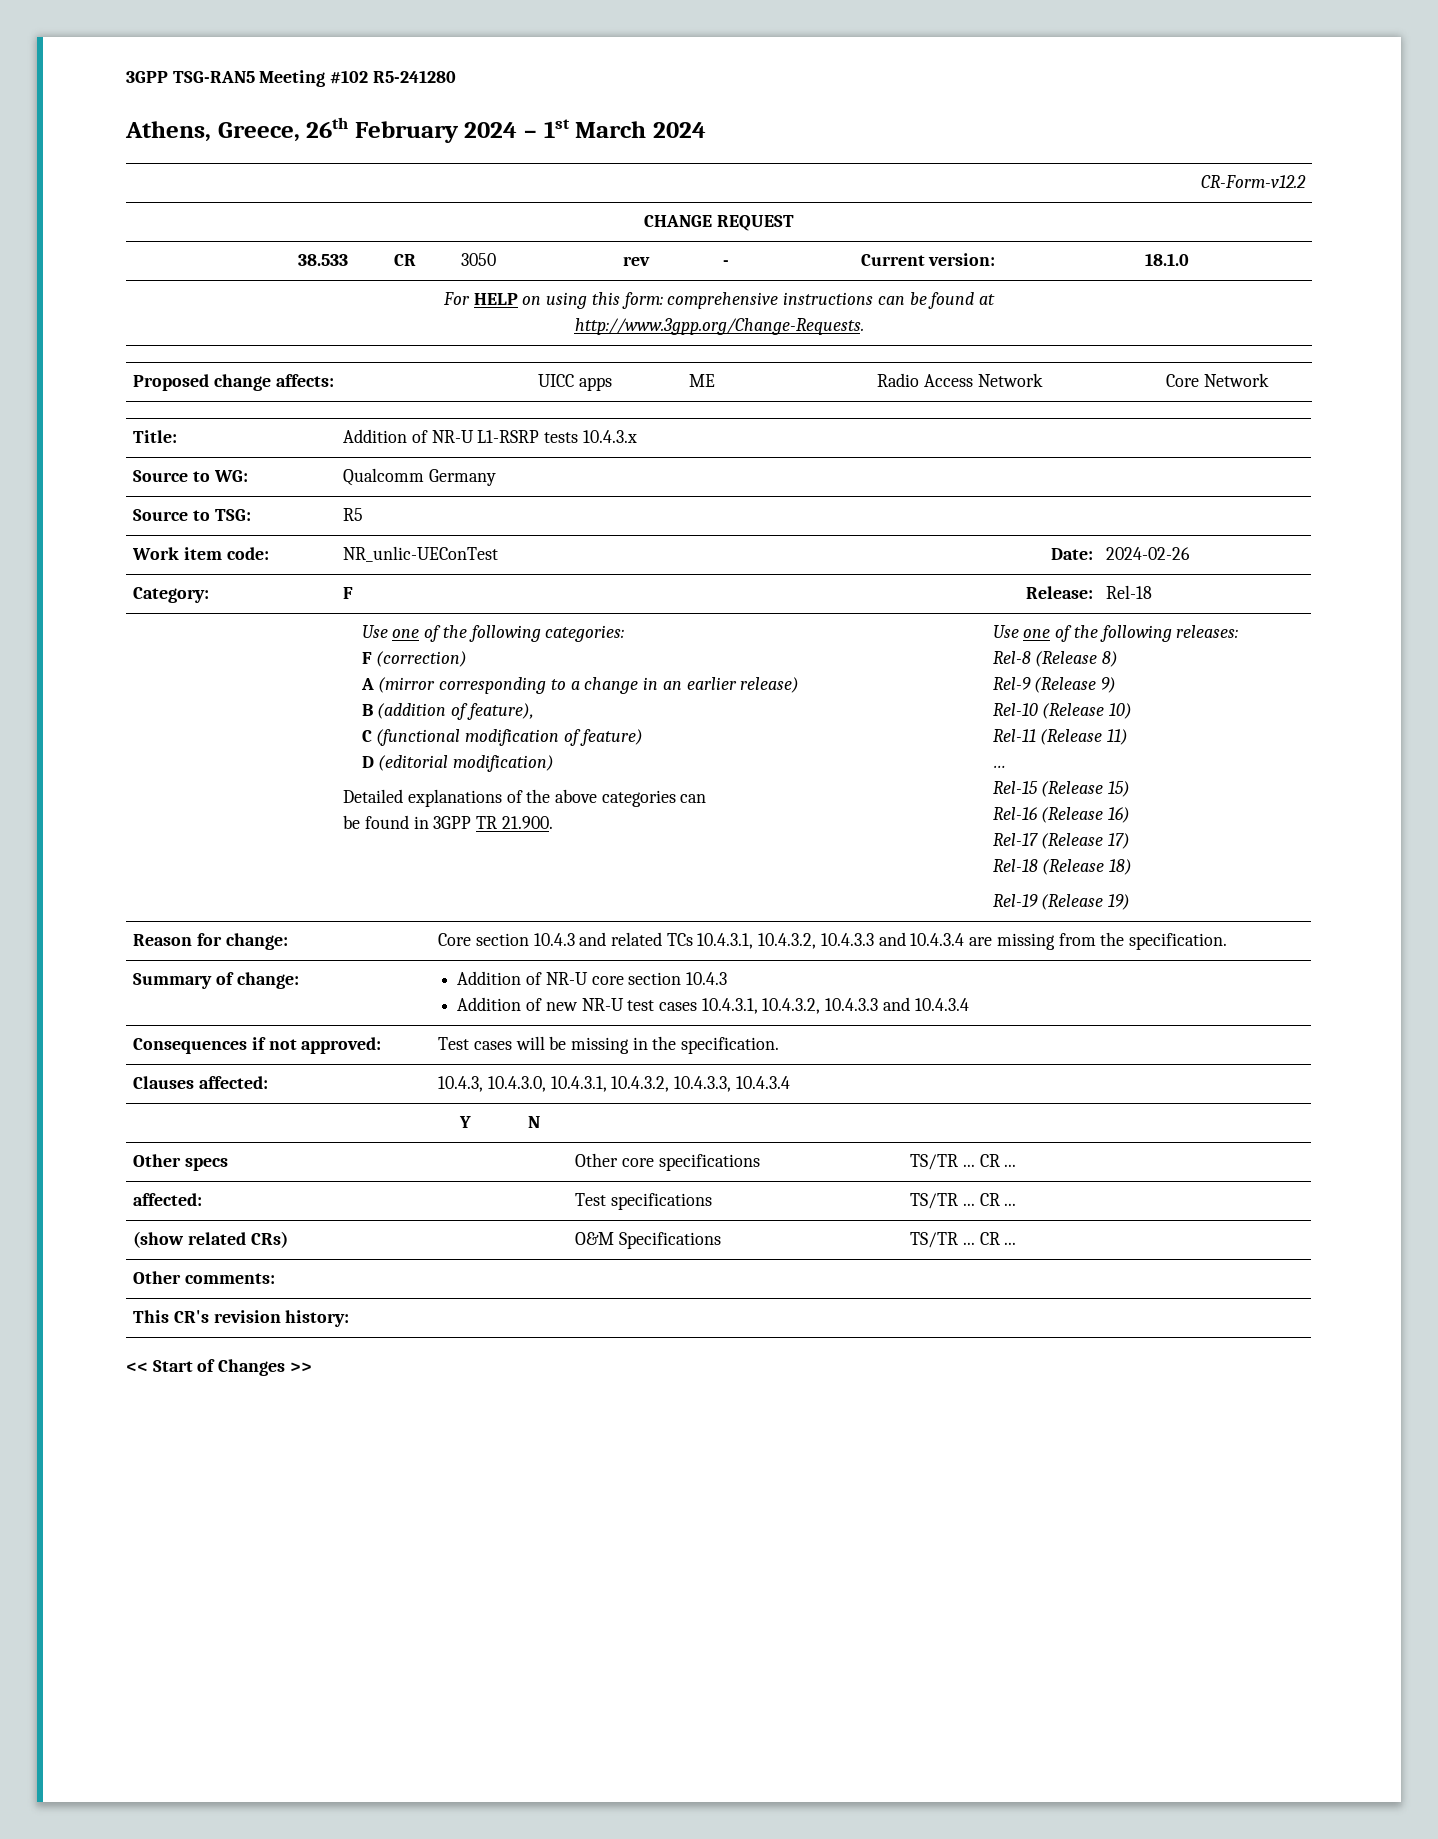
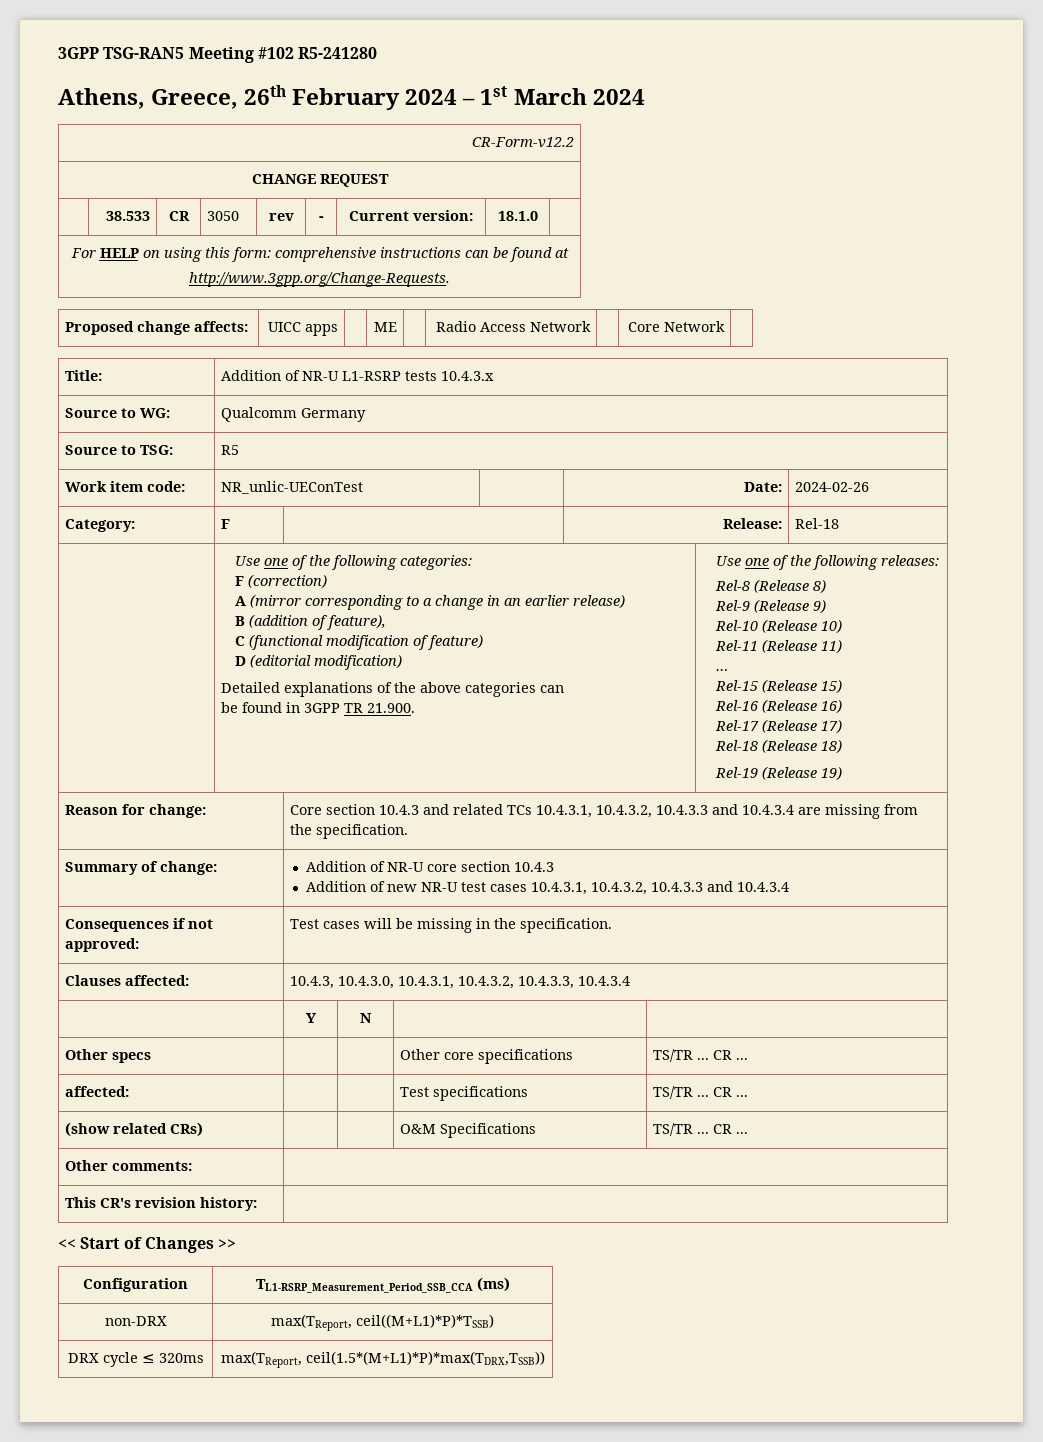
(312, 1367) none -> [83,1278,188,1292] [255,1277,510,1293] [104,1316,167,1326] [271,1314,494,1331] [67,1352,204,1367] [220,1351,545,1368] // Configuration | TL1-RSRP_Measurement_Period_SSB_CCA (ms) // non-DRX | max(TReport, ceil((M+L1)*P)*TSSB) // DRX cycle ≤ 320ms | max(TReport, ceil(1.5*(M+L1)*P)*max(TDRX,TSSB))

